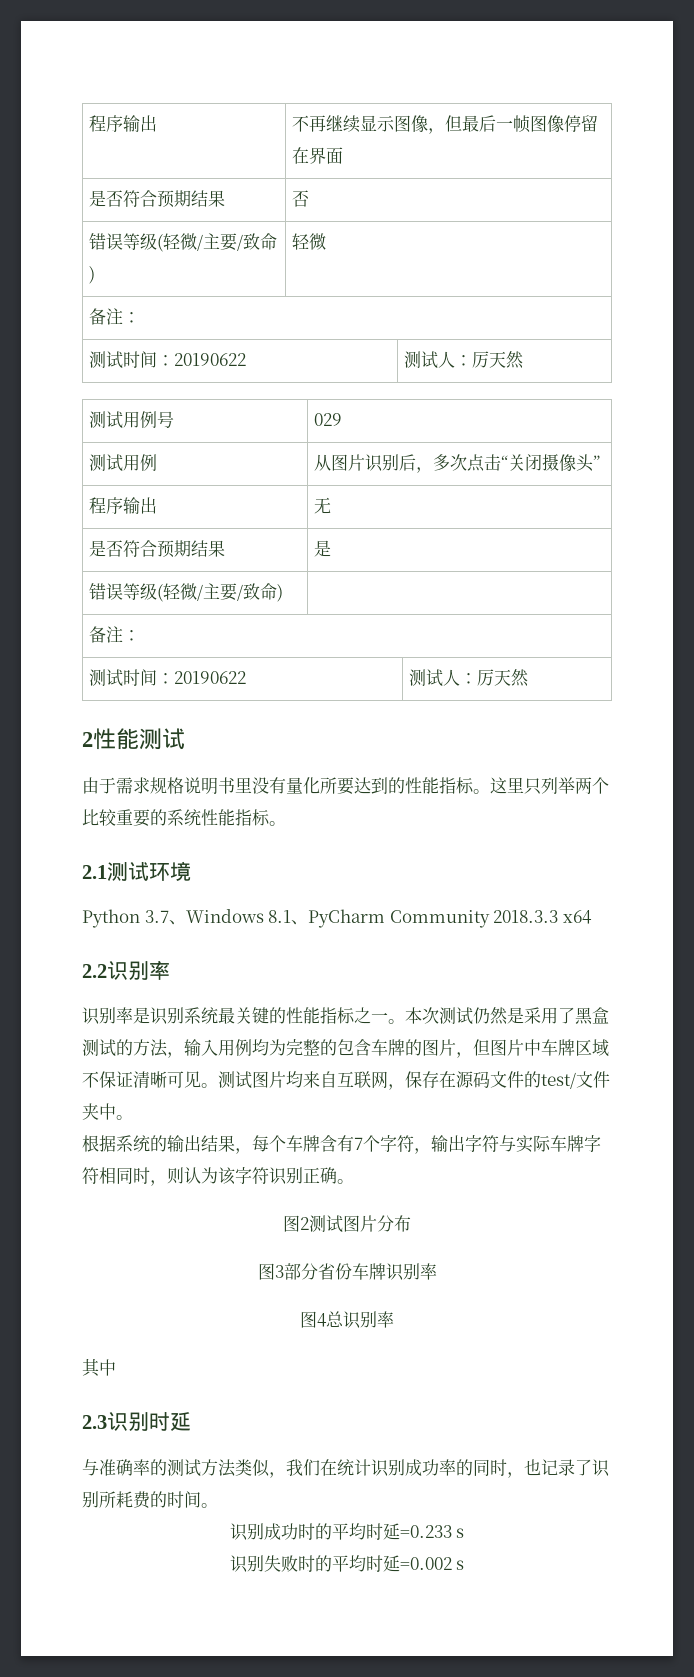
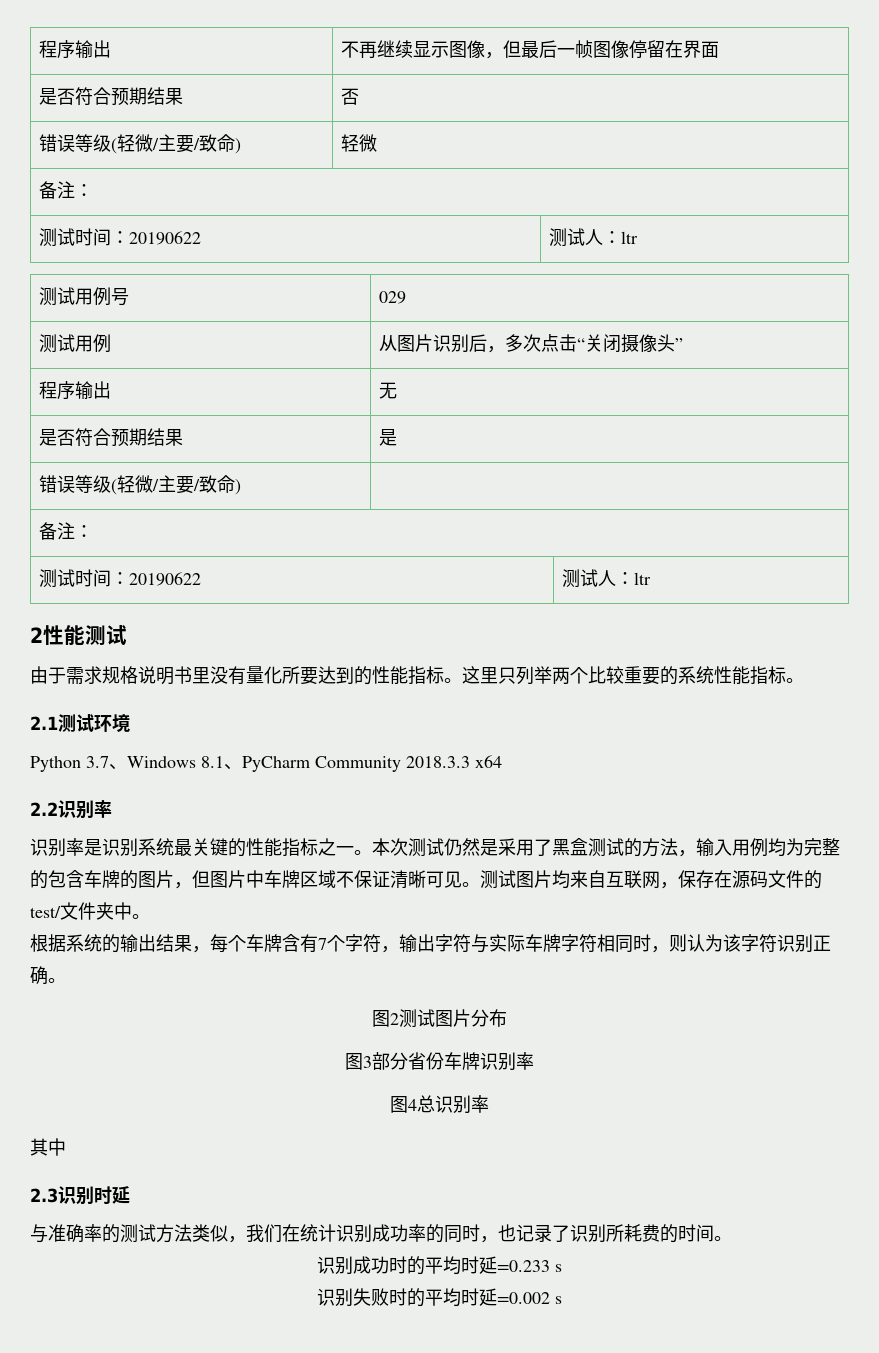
[472,351,525,369] 厉天然 -> [620,231,638,244] ltr
[477,669,530,687] 厉天然 -> [633,572,651,585] ltr

